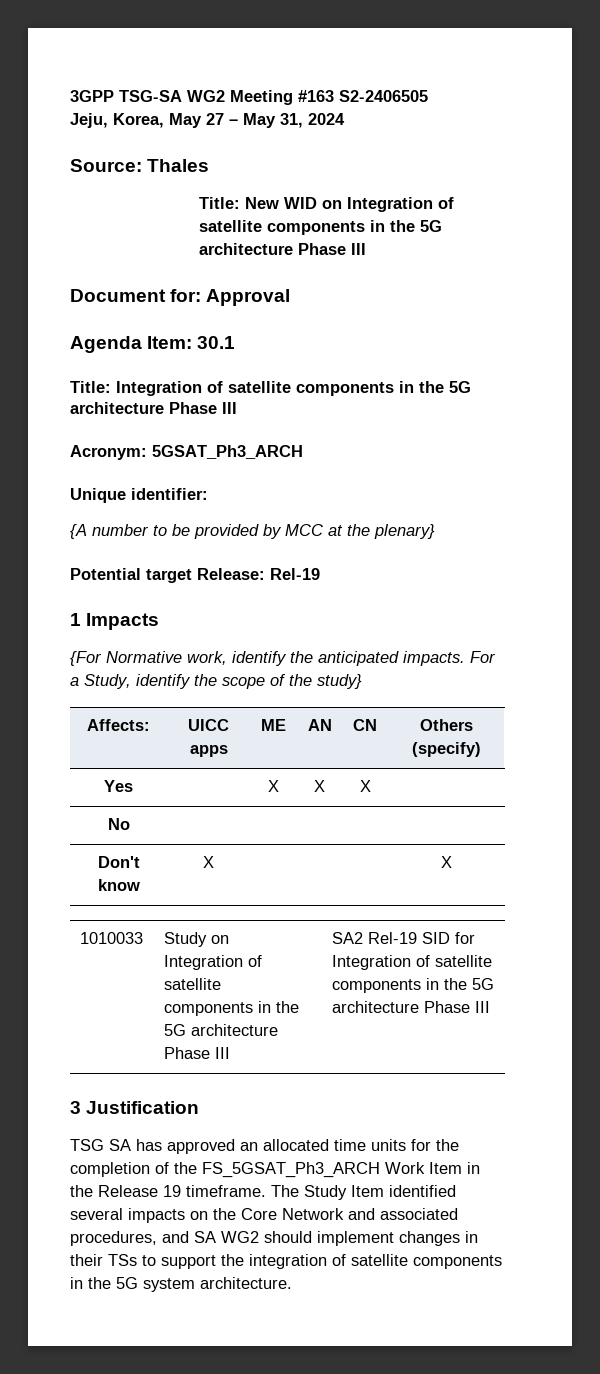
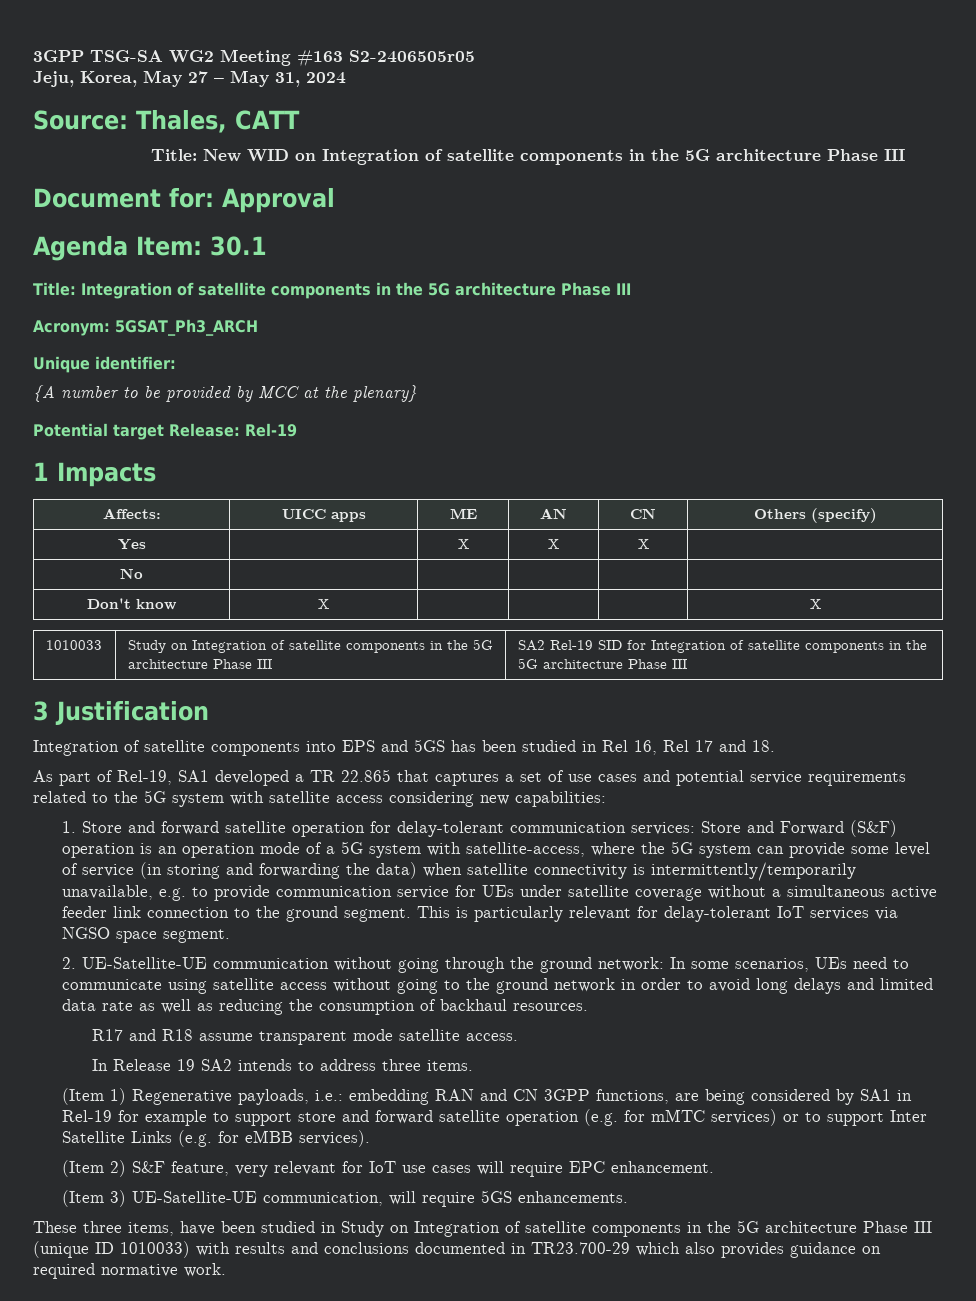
[339,90,428,102] S2-2406505 -> [349,50,475,63] S2-2406505r05
[147,159,210,172] Thales -> [136,110,300,133] Thales, CATT
[70,651,496,666] [70,674,362,689] // {For Normative work, identify the anticipated impacts. For a Study, identify the scope of the study} -> (156, 474) none
[70,1139,459,1154] [70,1162,480,1178] [70,1185,456,1200] [70,1208,458,1223] [70,1231,478,1246] [70,1254,502,1269] [70,1277,292,1292] TSG SA has approved an allocated time units for the completion of the FS_5GSAT_Ph3_ARCH Work Item in the Release 19 timeframe. The Study Item identified several impacts on the Core Network and associated procedures, and SA WG2 should implement changes in their TSs to support the integration of satellite components in the 5G system architecture. -> [33,739,775,756] [33,769,906,786] [33,790,606,807] [62,820,898,837] [62,841,931,858] [62,862,857,881] [62,885,938,901] [62,906,899,922] [62,927,231,943] [62,957,910,973] [62,978,934,994] [62,999,589,1015] [91,1029,518,1045] [91,1059,473,1071] [62,1088,913,1105] [62,1109,928,1126] [62,1130,371,1147] [62,1160,715,1177] [62,1190,629,1207] [33,1220,932,1237] [33,1241,881,1258] [33,1263,226,1279] Integration of satellite components into EPS and 5GS has been studied in Rel 16, Rel 17 and 18. // As part of Rel-19, SA1 developed a TR 22.865 that captures a set of use cases and potential service requirements related to the 5G system with satellite access considering new capabilities: // 1. Store and forward satellite operation for delay-tolerant communication services: Store and Forward (S&F) operation is an operation mode of a 5G system with satellite-access, where the 5G system can provide some level of service (in storing and forwarding the data) when satellite connectivity is intermittently/temporarily unavailable, e.g. to provide communication service for UEs under satellite coverage without a simultaneous active feeder link connection to the ground segment. This is particularly relevant for delay-tolerant IoT services via NGSO space segment. // 2. UE-Satellite-UE communication without going through the ground network: In some scenarios, UEs need to communicate using satellite access without going to the ground network in order to avoid long delays and limited data rate as well as reducing the consumption of backhaul resources. // R17 and R18 assume transparent mode satellite access. // In Release 19 SA2 intends to address three items. // (Item 1) Regenerative payloads, i.e.: embedding RAN and CN 3GPP functions, are being considered by SA1 in Rel-19 for example to support store and forward satellite operation (e.g. for mMTC services) or to support Inter Satellite Links (e.g. for eMBB services). // (Item 2) S&F feature, very relevant for IoT use cases will require EPC enhancement. // (Item 3) UE-Satellite-UE communication, will require 5GS enhancements. // These three items, have been studied in Study on Integration of satellite components in the 5G architecture Phase III (unique ID 1010033) with results and conclusions documented in TR23.700-29 which also provides guidance on required normative work.

